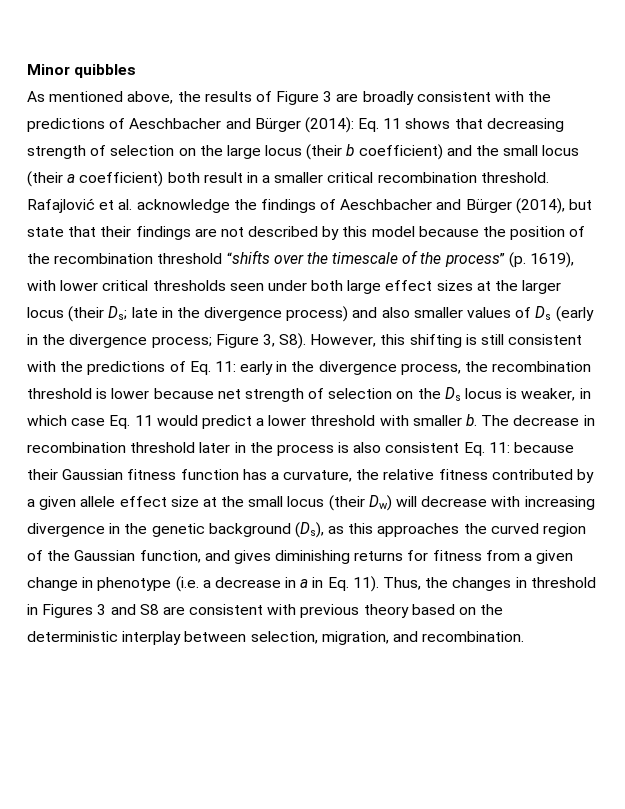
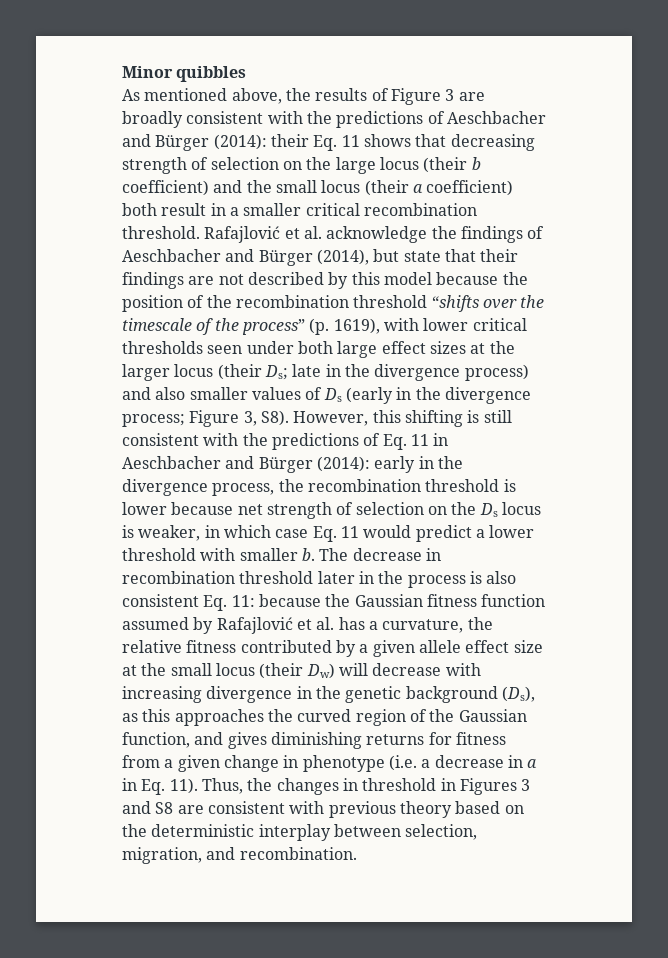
(354, 125) none -> [270,134,309,147] their
[214,361,236,372] 11: -> [410,433,449,446] [122,456,370,473] 11 in Aeschbacher and Bürger (2014):
[27,469,58,480] their -> [325,594,351,607] the
(239, 474) none -> [122,617,335,634] assumed by Rafajlović et al.

